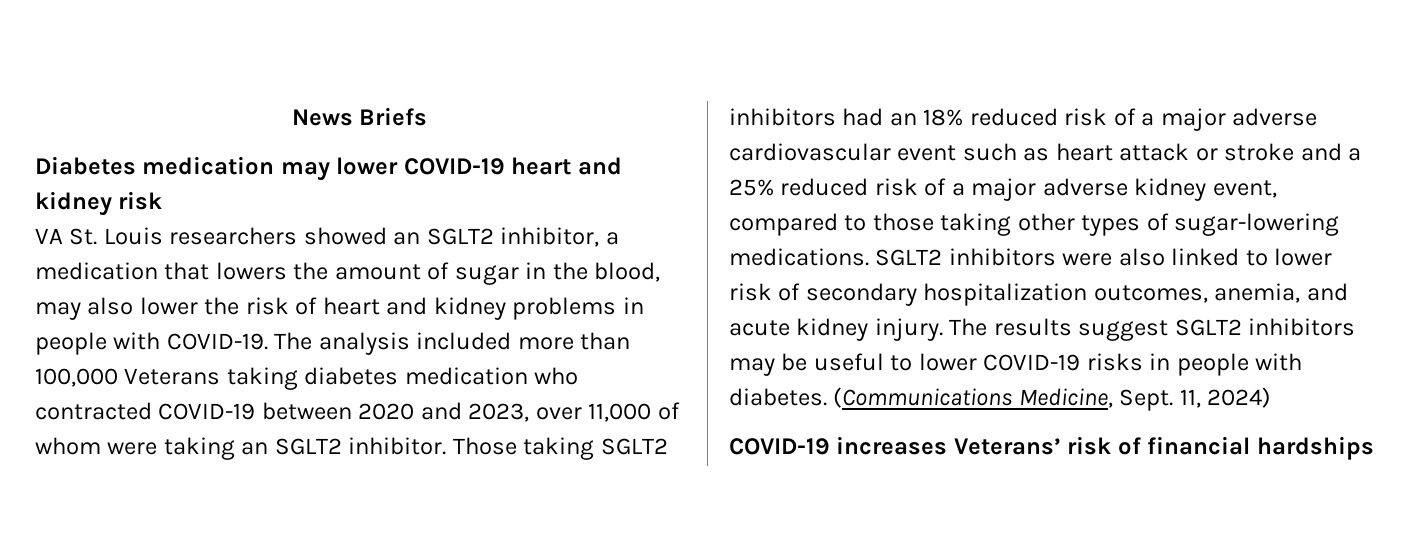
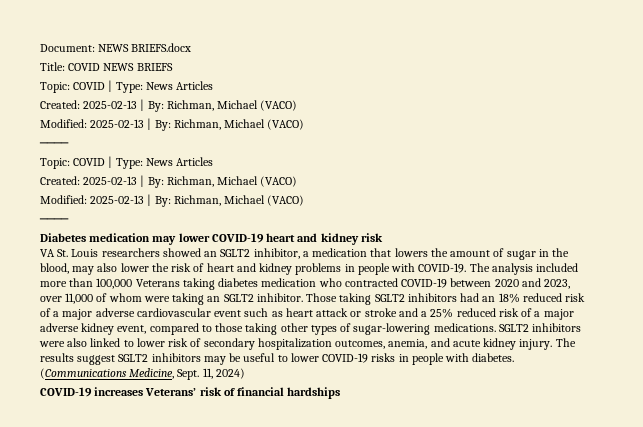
[291,107,428,126] News Briefs -> [40,43,192,52] [40,62,173,71] [40,80,214,93] [40,99,298,112] [40,118,305,131] [39,142,69,147] [40,156,214,169] [40,175,298,188] [40,194,305,207] [39,218,69,223] Document: NEWS BRIEFS.docx // Title: COVID NEWS BRIEFS // Topic: COVID | Type: News Articles // Created: 2025-02-13 | By: Richman, Michael (VACO) // Modified: 2025-02-13 | By: Richman, Michael (VACO) // ──── // Topic: COVID | Type: News Articles // Created: 2025-02-13 | By: Richman, Michael (VACO) // Modified: 2025-02-13 | By: Richman, Michael (VACO) // ────

